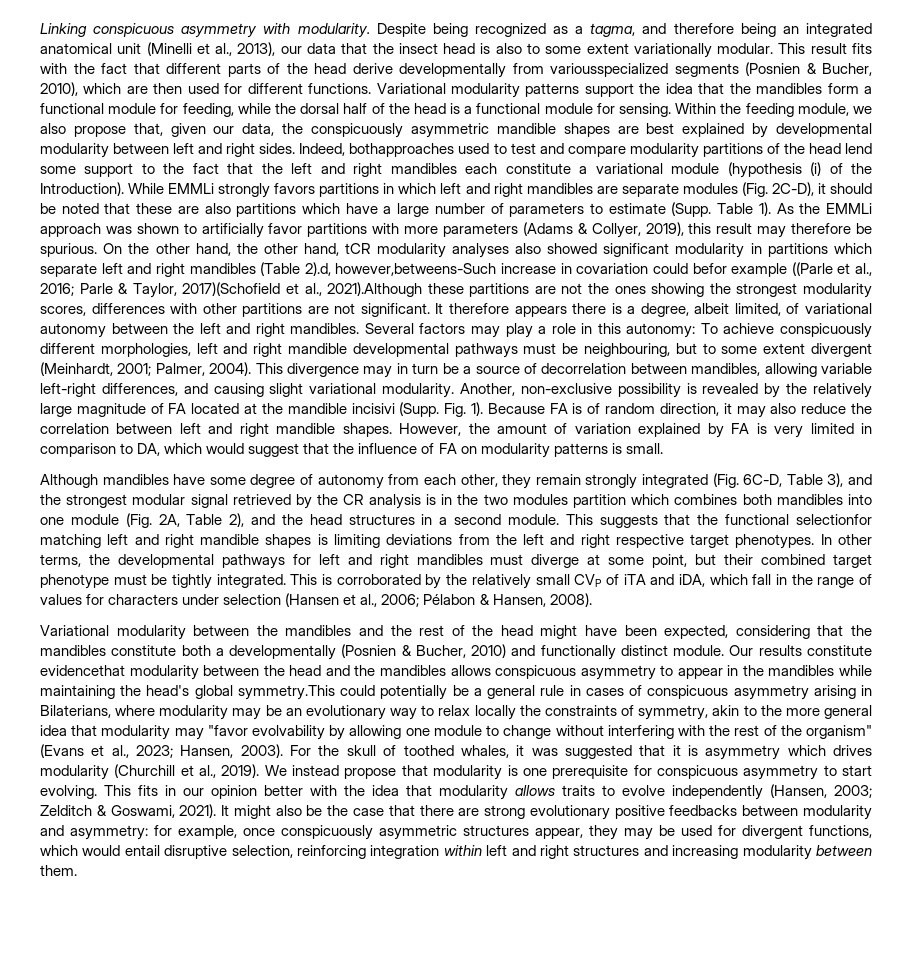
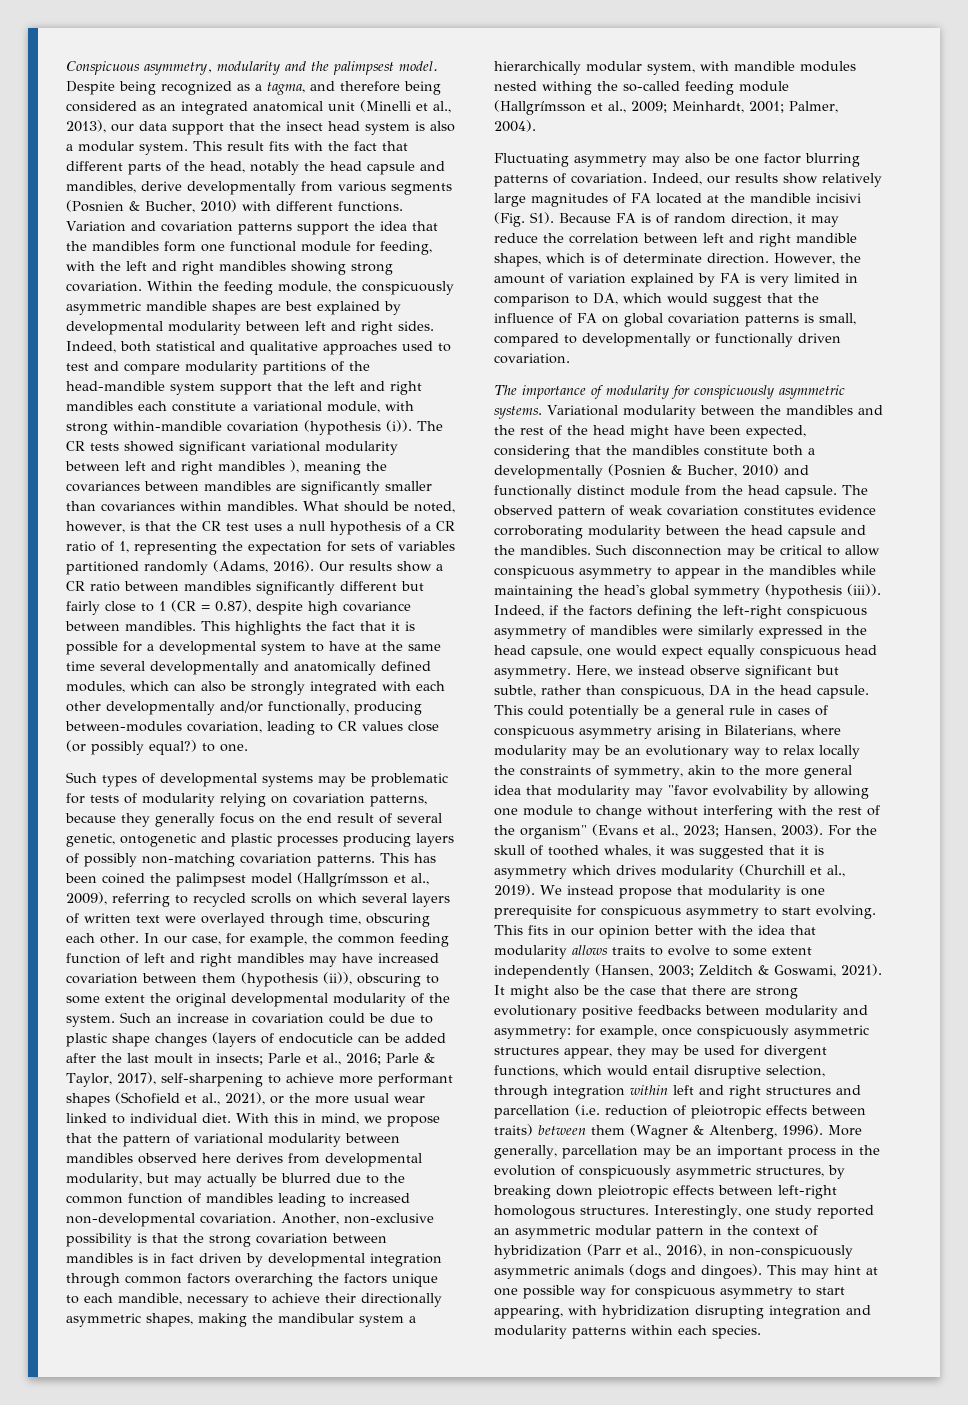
[40,23,370,38] Linking conspicuous asymmetry with modularity. -> [66,61,438,75] Conspicuous asymmetry, modularity and the palimpsest model.
(776, 30) none -> [66,101,155,112] considered as
(336, 48) none -> [172,123,224,135] support
(476, 48) none -> [365,123,410,135] system
[526,43,774,58] to some extent variationally modular. -> [66,141,188,155] a modular system.
[314,63,346,74] head -> [210,161,445,175] [66,181,136,193] head, notably the head capsule and mandibles,
[550,63,668,77] variousspecialized -> [338,181,386,192] various
[40,82,520,98] 2010), which are then used for different functions. Variational modularity -> [200,200,403,212] [66,221,233,232] 2010) with different functions. Variation and covariation
[864,86,873,94] a -> [201,244,225,252] one
[237,103,872,117] [40,123,275,137] while the dorsal half of the head is a functional module for sensing. Within the feeding module, we also propose that, given our data, -> [66,261,393,275] [66,281,331,295] with the left and right mandibles showing strong covariation. Within the feeding module,
[349,143,455,157] bothapproaches -> [120,341,397,355] both statistical and qualitative approaches
[808,143,872,154] [40,163,219,177] head lend some support to the fact -> [66,381,272,395] head-mandible system support
[671,162,873,178] [40,182,872,198] [40,202,872,217] [40,222,873,238] [40,243,872,258] [40,262,833,277] module (hypothesis (i) of the Introduction). While EMMLi strongly favors partitions in which left and right mandibles are separate modules (Fig. 2C-D), it should be noted that these are also partitions which have a large number of parameters to estimate (Supp. Table 1). As the EMMLi approach was shown to artificially favor partitions with more parameters (Adams & Collyer, 2019), this result may therefore be spurious. On the other hand, the other hand, tCR modularity analyses also showed significant modularity in partitions which separate left and right mandibles (Table 2).d, however,betweens-Such increase in covariation could befor example ((Parle -> [327,401,414,413] [66,420,443,435] [66,441,398,455] [65,460,387,475] [66,481,432,495] [66,501,455,513] [66,521,455,535] [66,541,455,555] [66,560,443,575] [66,581,424,595] [66,600,411,615] [65,621,415,635] [66,641,441,655] [66,661,431,675] [66,681,445,695] [66,701,422,715] [65,721,439,735] [66,740,248,755] [66,772,448,787] [66,793,427,807] [65,813,442,827] [66,833,454,847] [66,853,436,867] [65,872,429,887] [66,892,450,907] [66,913,430,927] [66,933,449,947] [66,953,439,967] [66,972,439,987] [66,993,450,1007] [66,1012,433,1027] [66,1032,446,1047] [66,1053,301,1065] module, with strong within-mandible covariation (hypothesis (i)). The CR tests showed significant variational modularity between left and right mandibles ), meaning the covariances between mandibles are significantly smaller than covariances within mandibles. What should be noted, however, is that the CR test uses a null hypothesis of a CR ratio of 1, representing the expectation for sets of variables partitioned randomly (Adams, 2016). Our results show a CR ratio between mandibles significantly different but fairly close to 1 (CR = 0.87), despite high covariance between mandibles. This highlights the fact that it is possible for a developmental system to have at the same time several developmentally and anatomically defined modules, which can also be strongly integrated with each other developmentally and/or functionally, producing between-modules covariation, leading to CR values close (or possibly equal?) to one. // Such types of developmental systems may be problematic for tests of modularity relying on covariation patterns, because they generally focus on the end result of several genetic, ontogenetic and plastic processes producing layers of possibly non-matching covariation patterns. This has been coined the palimpsest model (Hallgrímsson et al., 2009), referring to recycled scrolls on which several layers of written text were overlayed through time, obscuring each other. In our case, for example, the common feeding function of left and right mandibles may have increased covariation between them (hypothesis (ii)), obscuring to some extent the original developmental modularity of the system. Such an increase in covariation could be due to plastic shape changes (layers of endocuticle can be added after the last moult in insects; Parle
[182,282,873,298] [40,303,872,317] [40,323,872,338] [40,343,872,358] [40,362,872,378] [40,383,808,398] 2017)(Schofield et al., 2021).Although these partitions are not the ones showing the strongest modularity scores, differences with other partitions are not significant. It therefore appears there is a degree, albeit limited, of variational autonomy between the left and right mandibles. Several factors may play a role in this autonomy: To achieve conspicuously different morphologies, left and right mandible developmental pathways must be neighbouring, but to some extent divergent (Meinhardt, 2001; Palmer, 2004). This divergence may in turn be a source of decorrelation between mandibles, allowing variable left-right differences, and causing slight variational modularity. Another, non-exclusive possibility is revealed by the -> [116,1072,453,1087] [66,1092,425,1107] [66,1113,440,1127] [66,1133,400,1147] [66,1153,422,1167] [66,1173,405,1187] [66,1193,410,1207] [66,1213,434,1227] [66,1233,387,1247] [66,1253,442,1267] [66,1273,438,1287] [66,1293,442,1307] [66,1313,416,1327] [494,61,856,75] [494,81,789,95] [494,100,838,115] [494,120,536,132] [494,153,860,167] [494,173,818,187] 2017), self-sharpening to achieve more performant shapes (Schofield et al., 2021), or the more usual wear linked to individual diet. With this in mind, we propose that the pattern of variational modularity between mandibles observed here derives from developmental modularity, but may actually be blurred due to the common function of mandibles leading to increased non-developmental covariation. Another, non-exclusive possibility is that the strong covariation between mandibles is in fact driven by developmental integration through common factors overarching the factors unique to each mandible, necessary to achieve their directionally asymmetric shapes, making the mandibular system a hierarchically modular system, with mandible modules nested withing the so-called feeding module (Hallgrímsson et al., 2009; Meinhardt, 2001; Palmer, 2004). // Fluctuating asymmetry may also be one factor blurring patterns of covariation. Indeed, our results show
[76,403,146,417] magnitude -> [531,193,608,207] magnitudes
[399,402,483,417] (Supp. Fig. 1). -> [494,212,554,227] (Fig. S1).
[770,403,797,414] also -> (839, 221) none
[342,423,392,437] shapes. -> [494,253,769,267] shapes, which is of determinate direction.
[480,443,663,458] [40,473,872,489] [40,494,873,509] [40,513,873,528] [40,534,873,549] [40,554,873,569] [40,574,872,589] [40,593,592,607] modularity patterns is small. // Although mandibles have some degree of autonomy from each other, they remain strongly integrated (Fig. 6C-D, Table 3), and the strongest modular signal retrieved by the CR analysis is in the two modules partition which combines both mandibles into one module (Fig. 2A, Table 2), and the head structures in a second module. This suggests that the functional selectionfor matching left and right mandible shapes is limiting deviations from the left and right respective target phenotypes. In other terms, the developmental pathways for left and right mandibles must diverge at some point, but their combined target phenotype must be tightly integrated. This is corroborated by the relatively small CVP of iTA and iDA, which fall in the range of values for characters under selection (Hansen et al., 2006; Pélabon & Hansen, 2008). // -> [623,313,856,327] [494,333,841,347] [494,353,570,364] [494,385,845,399] [494,406,542,419] global covariation patterns is small, compared to developmentally or functionally driven covariation. // The importance of modularity for conspicuously asymmetric systems.
[673,645,872,656] [40,665,125,676] module. Our results constitute evidencethat -> [630,485,868,499] [494,505,876,519] [494,525,583,539] module from the head capsule. The observed pattern of weak covariation constitutes evidence corroborating
[325,665,491,676] and the mandibles allows -> [788,525,866,539] [494,544,880,559] capsule and the mandibles. Such disconnection may be critical to allow
[237,685,335,700] symmetry.This -> [694,584,881,599] [494,605,867,619] [494,625,867,639] [494,645,877,659] [494,665,839,679] [494,685,869,699] [494,705,523,715] symmetry (hypothesis (iii)). Indeed, if the factors defining the left-right conspicuous asymmetry of mandibles were similarly expressed in the head capsule, one would expect equally conspicuous head asymmetry. Here, we instead observe significant but subtle, rather than conspicuous, DA in the head capsule. This
(665, 790) none -> [715,947,812,956] to some extent
[297,845,366,859] reinforcing -> [494,1085,548,1099] through
[672,845,872,860] [40,865,77,876] increasing modularity between them. -> [494,1104,866,1119] [494,1124,862,1139] [494,1145,880,1159] [494,1165,845,1179] [493,1185,837,1199] [494,1205,874,1219] [494,1225,818,1239] [494,1244,853,1259] [494,1264,878,1279] [494,1285,845,1299] [494,1305,871,1319] [494,1325,761,1339] parcellation (i.e. reduction of pleiotropic effects between traits) between them (Wagner & Altenberg, 1996). More generally, parcellation may be an important process in the evolution of conspicuously asymmetric structures, by breaking down pleiotropic effects between left-right homologous structures. Interestingly, one study reported an asymmetric modular pattern in the context of hybridization (Parr et al., 2016), in non-conspicuously asymmetric animals (dogs and dingoes). This may hint at one possible way for conspicuous asymmetry to start appearing, with hybridization disrupting integration and modularity patterns within each species.

